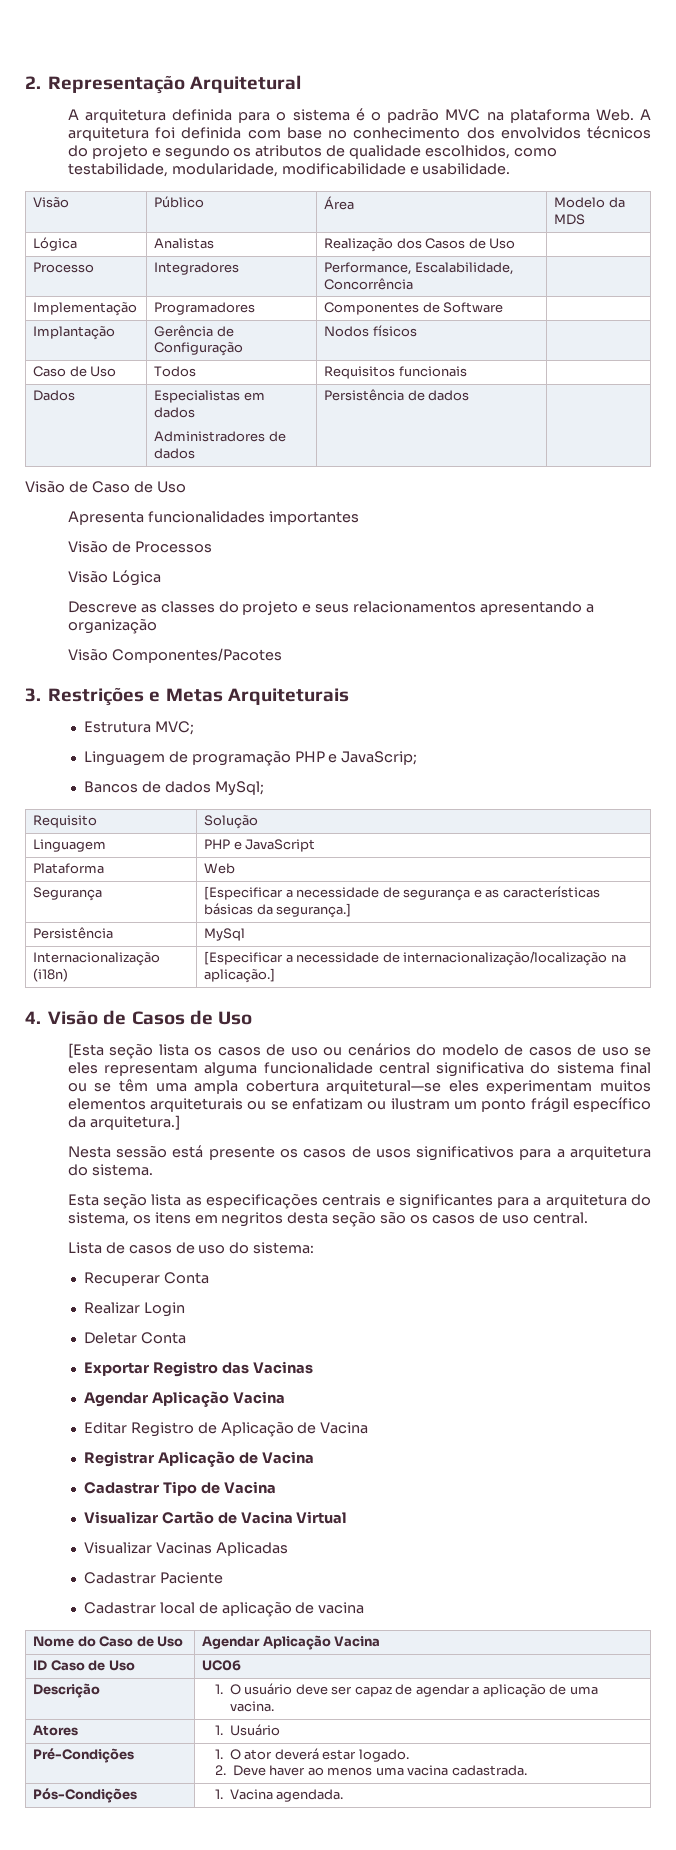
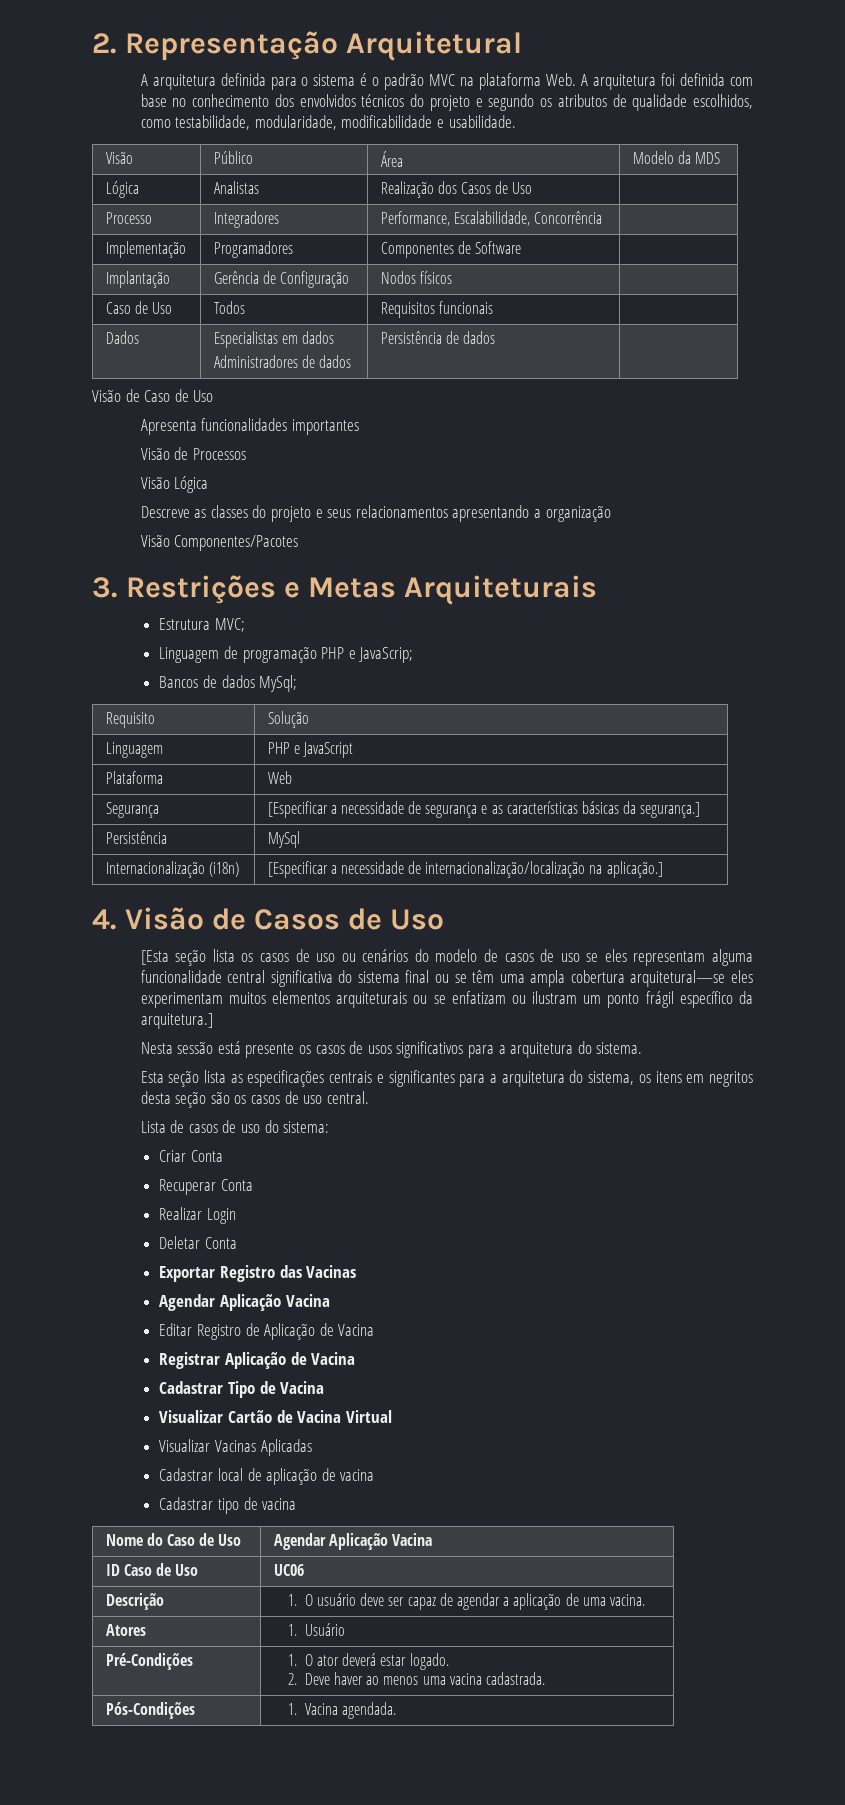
(315, 1248) none -> [159,1150,223,1162] // Criar Conta
[83,1572,223,1584] // Cadastrar Paciente -> (312, 1447) none
(365, 1608) none -> [159,1497,297,1514] // Cadastrar tipo de vacina

